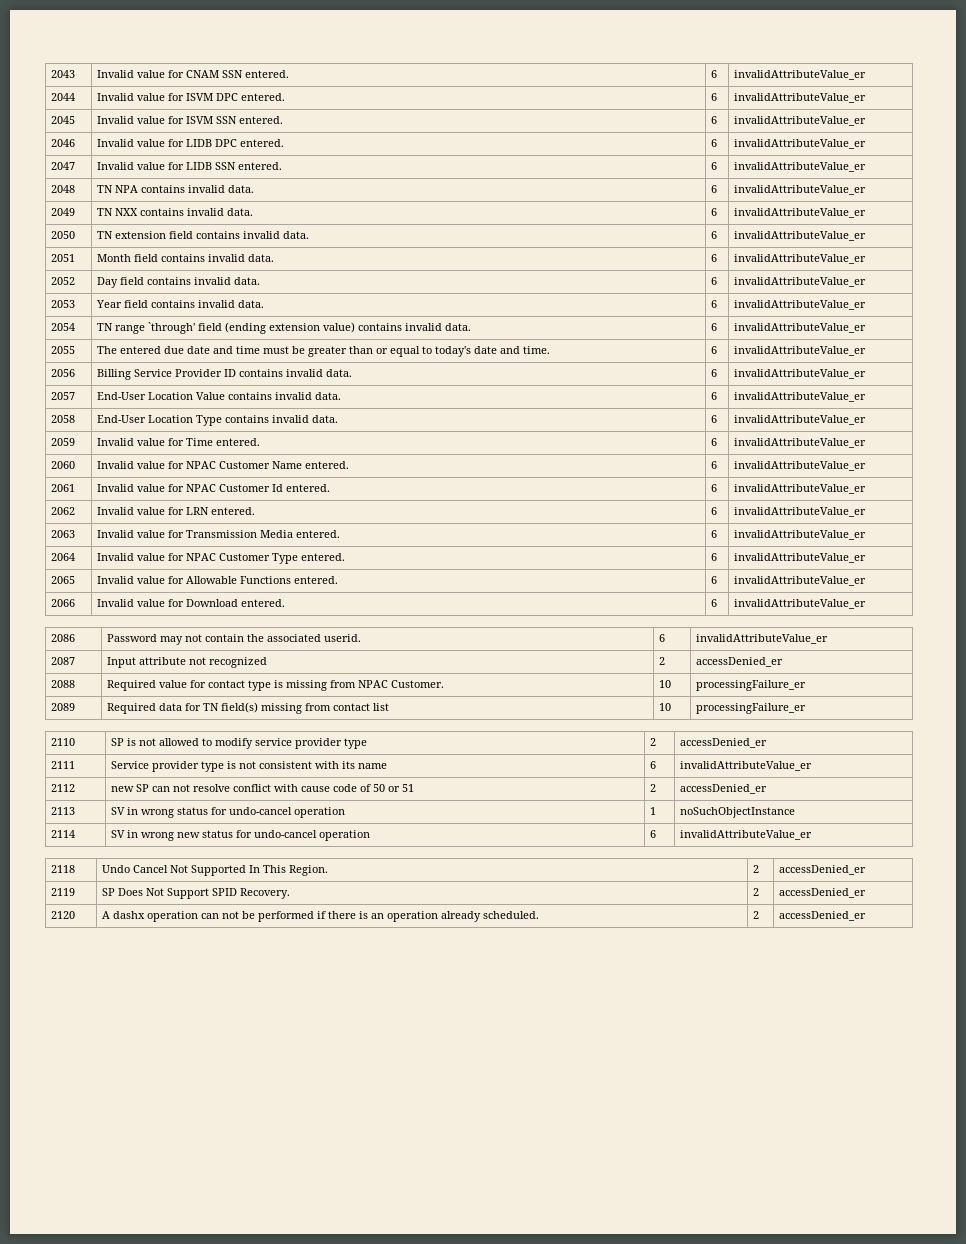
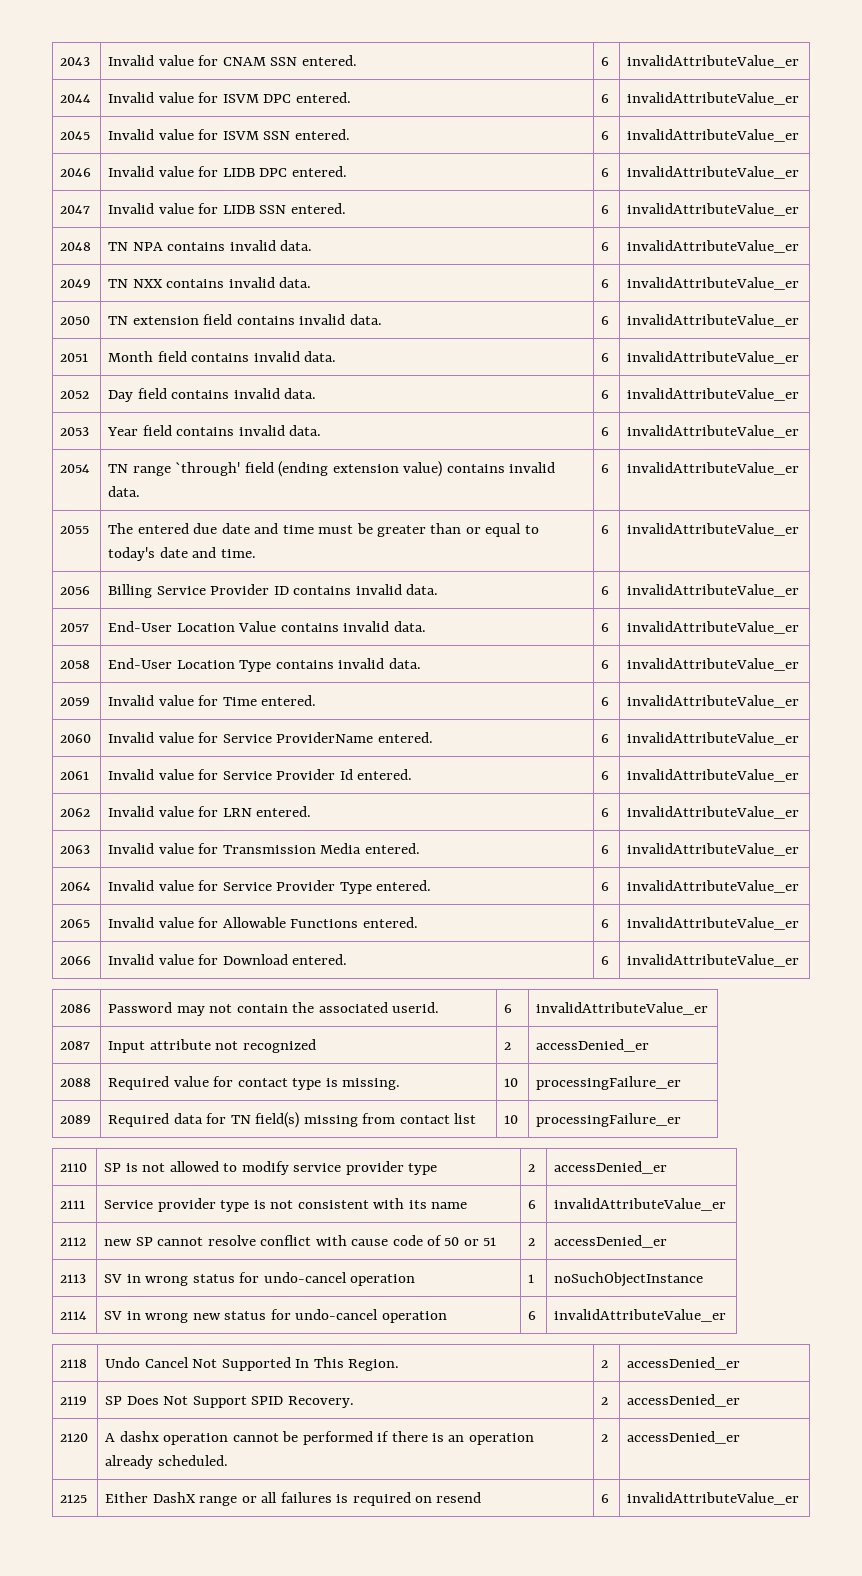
[185,461,302,469] NPAC Customer Name -> [222,732,374,743] Service ProviderName
[185,484,270,492] NPAC Customer -> [222,769,336,780] Service Provider
[185,553,270,561] NPAC Customer -> [222,880,336,891] Service Provider
[285,680,444,691] missing from NPAC Customer. -> [342,1078,401,1090] missing.
[151,784,190,792] can not -> [157,1237,204,1246] cannot
[200,911,239,919] can not -> [232,1433,279,1442] cannot
(866, 916) none -> [60,1494,88,1503] [105,1492,482,1506] [601,1494,610,1503] [627,1492,800,1505] // 2125 | Either DashX range or all failures is required on resend | 6 | invalidAttributeValue_er

